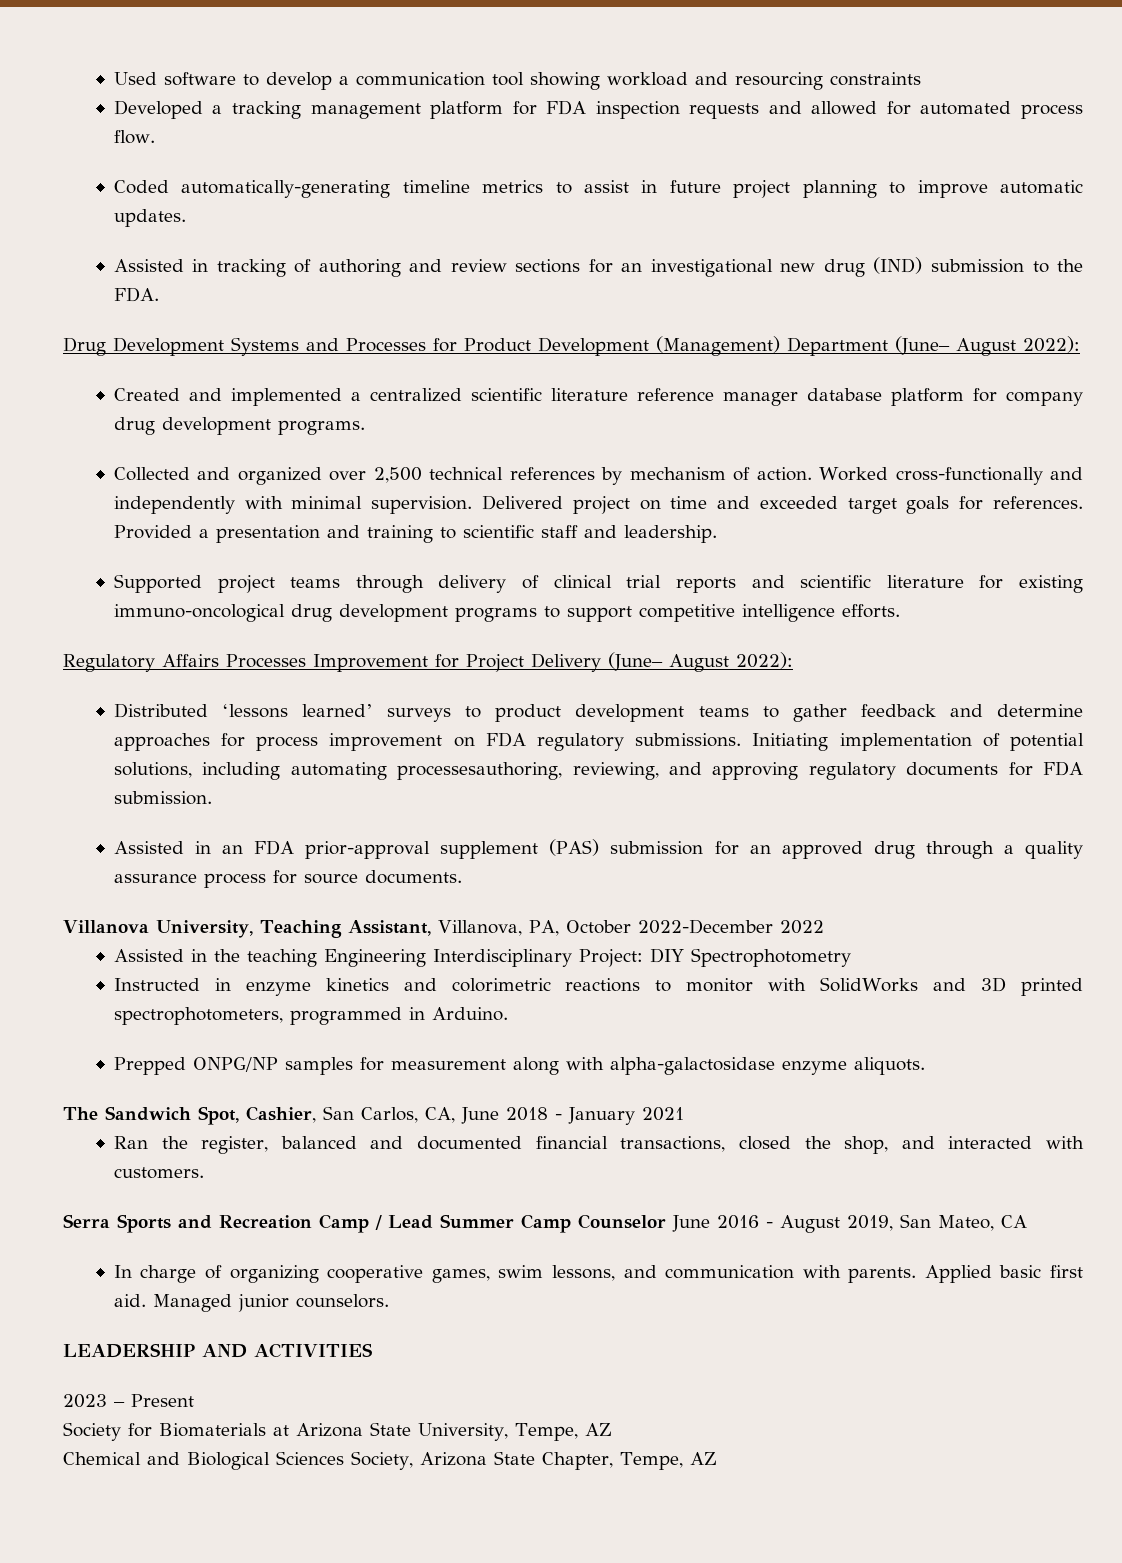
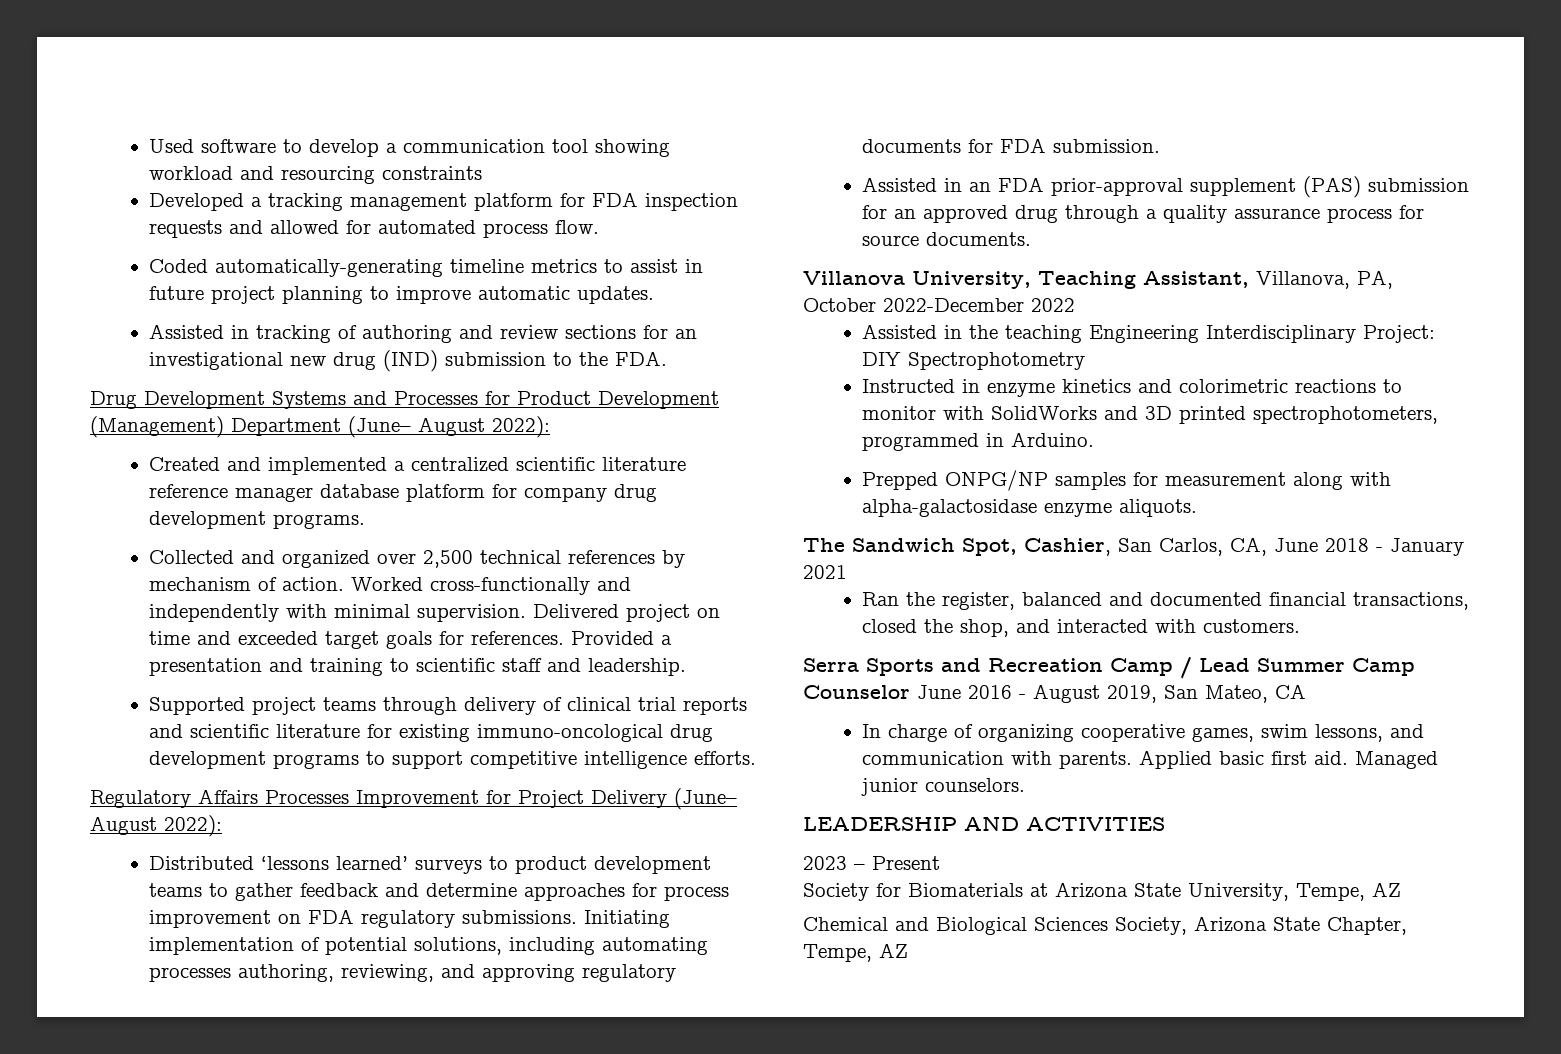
[397,762,563,780] processesauthoring, -> [149,964,335,982] processes authoring,

